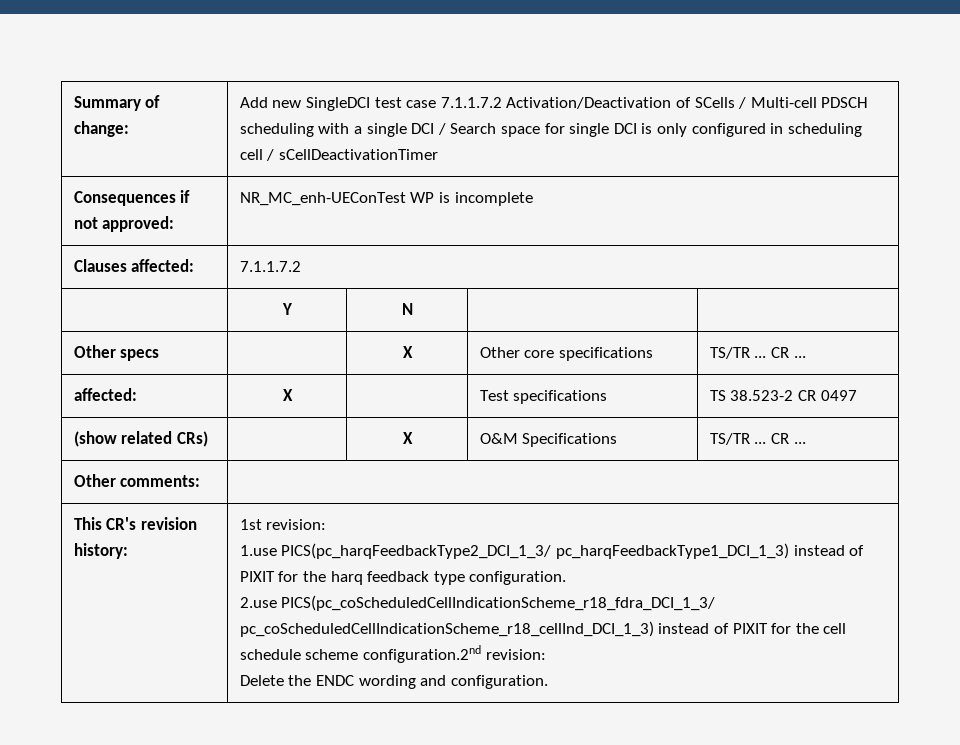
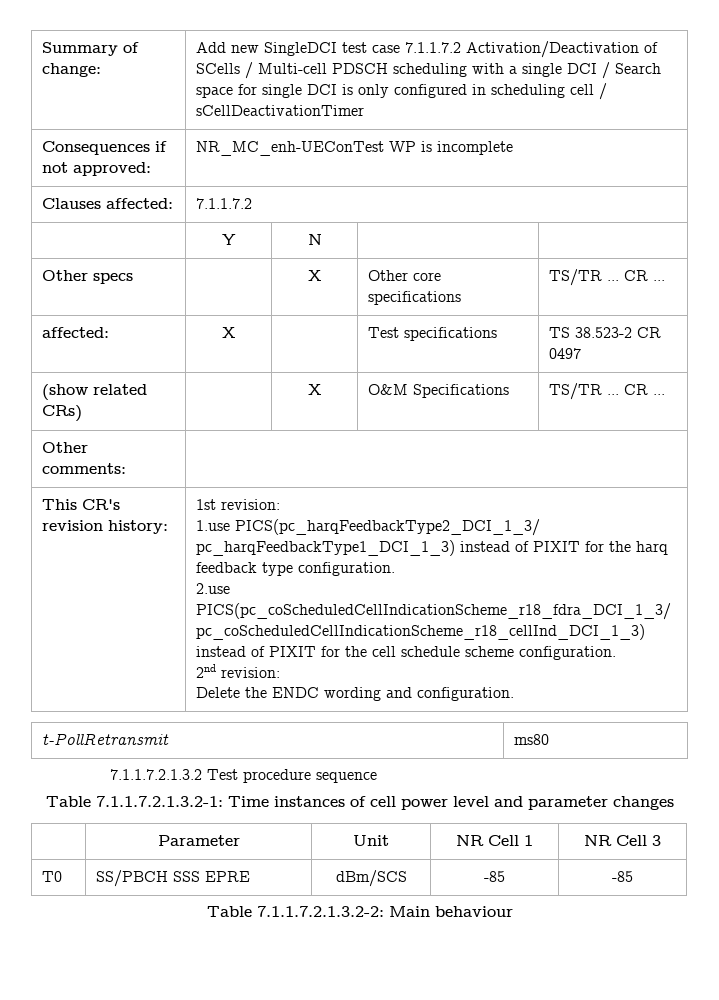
[363,645,482,663] configuration.2nd -> [519,646,617,660] [196,664,217,678] configuration. // 2nd
(548, 682) none -> [42,733,170,745] [514,734,550,745] [110,769,378,783] [45,796,674,810] [157,835,240,846] [353,835,389,846] [456,835,533,846] [584,835,661,846] [42,871,63,882] [96,870,251,887] [335,870,407,887] [484,871,505,882] [612,871,633,882] [206,906,513,917] // t-PollRetransmit | ms80 // 7.1.1.7.2.1.3.2 Test procedure sequence // Table 7.1.1.7.2.1.3.2-1: Time instances of cell power level and parameter changes // | Parameter | Unit | NR Cell 1 | NR Cell 3 // T0 | SS/PBCH SSS EPRE | dBm/SCS | -85 | -85 // Table 7.1.1.7.2.1.3.2-2: Main behaviour

